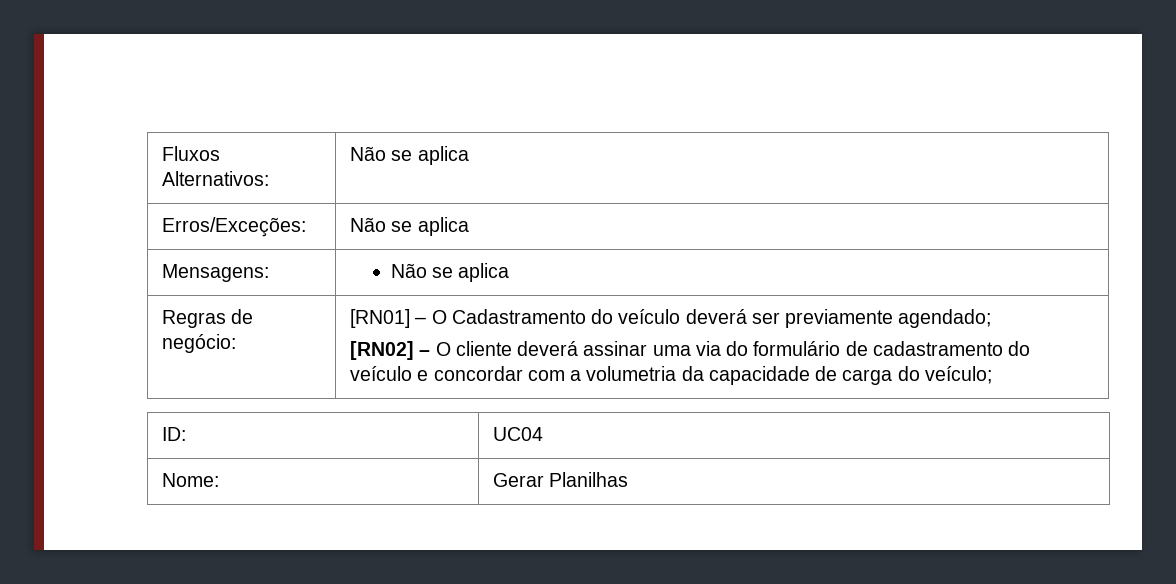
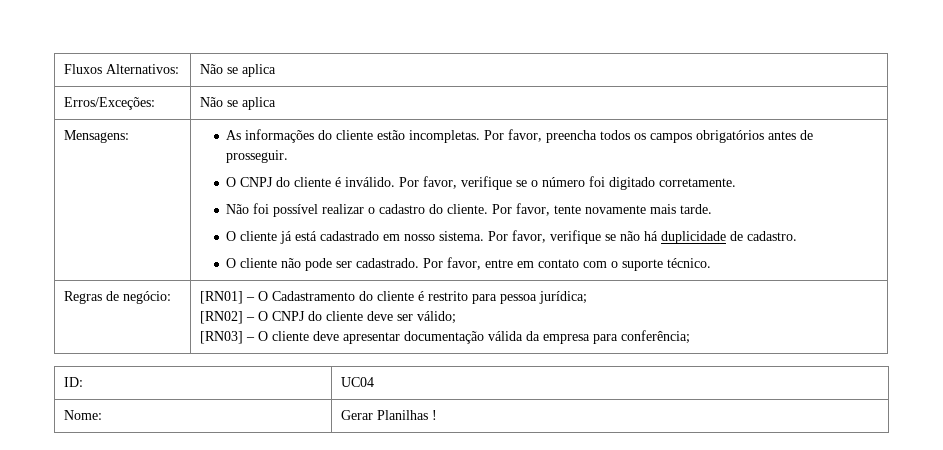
[390,263,510,282] Não se aplica -> [226,129,814,143] [226,150,289,163] [226,176,737,190] [226,203,713,217] [226,230,798,244] [226,257,712,271] As informações do cliente estão incompletas. Por favor, preencha todos os campos obrigatórios antes de prosseguir. // O CNPJ do cliente é inválido. Por favor, verifique se o número foi digitado corretamente. // Não foi possível realizar o cadastro do cliente. Por favor, tente novamente mais tarde. // O cliente já está cadastrado em nosso sistema. Por favor, verifique se não há duplicidade de cadastro. // O cliente não pode ser cadastrado. Por favor, entre em contato com o suporte técnico.
[618,309,992,328] [350,341,1031,360] [350,366,993,385] veículo deverá ser previamente agendado; // [RN02] – O cliente deverá assinar uma via do formulário de cadastramento do veículo e concordar com a volumetria da capacidade de carga do veículo; -> [377,291,588,304] [200,311,457,324] [200,330,691,344] cliente é restrito para pessoa jurídica; // [RN02] – O CNPJ do cliente deve ser válido; // [RN03] – O cliente deve apresentar documentação válida da empresa para conferência;
(629, 479) none -> [432,410,438,420] !

